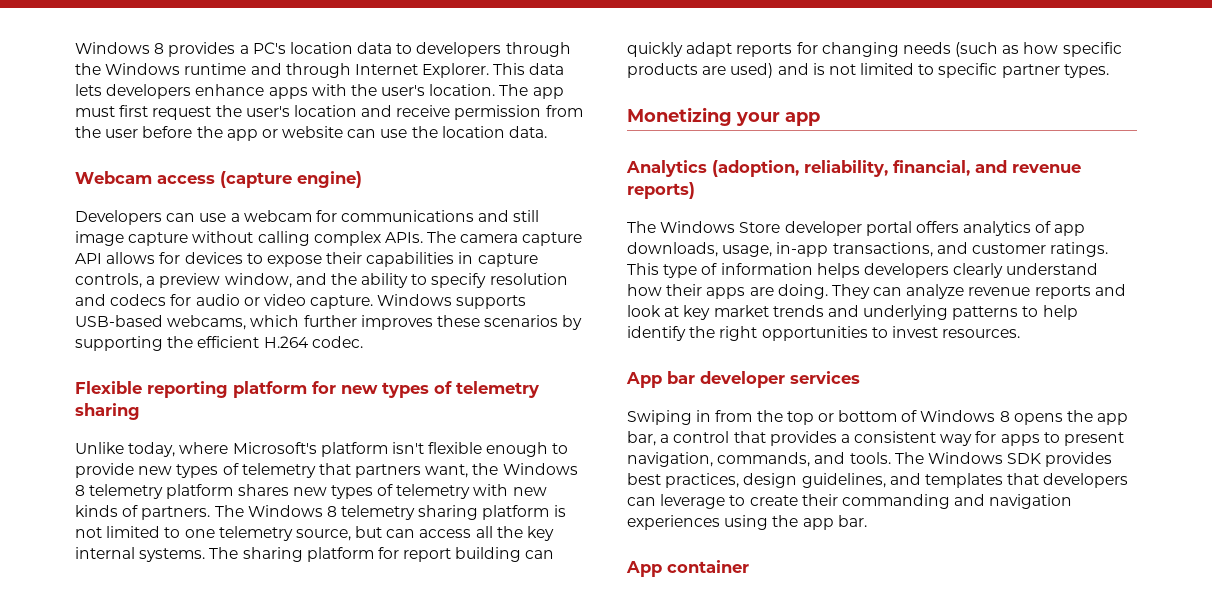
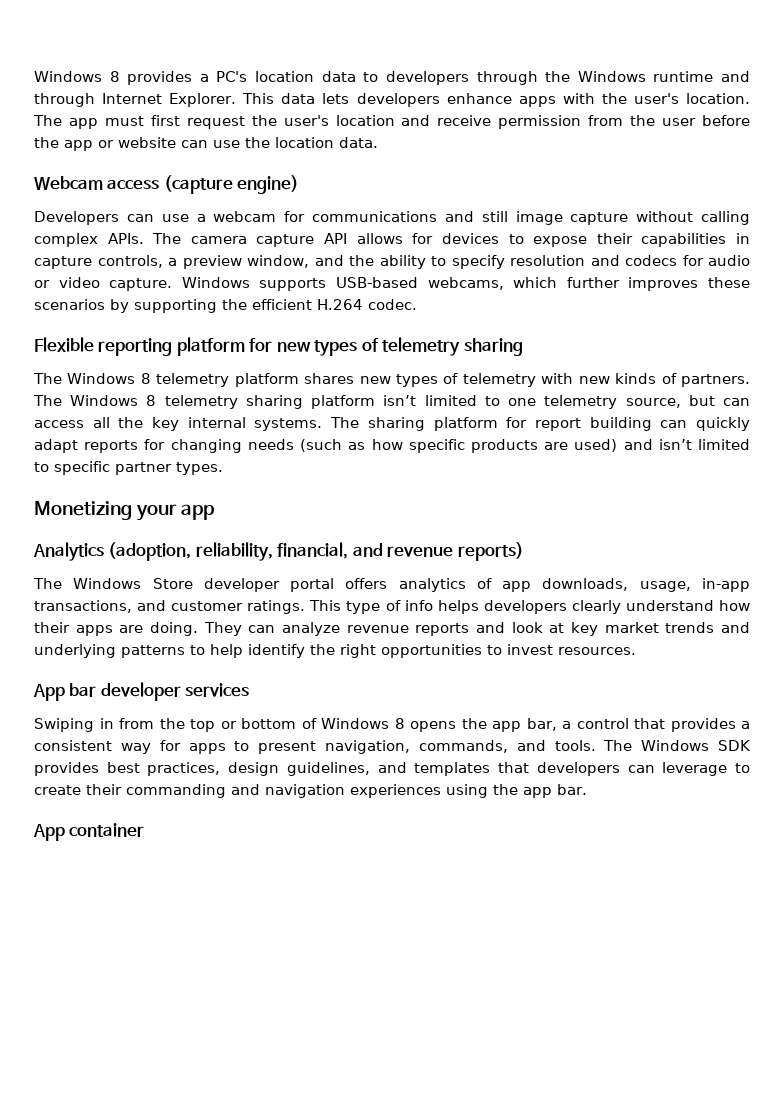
[75,442,569,457] [75,463,499,478] Unlike today, where Microsoft's platform isn't flexible enough to provide new types of telemetry that partners want, the -> [33,373,62,384] The
[553,505,566,517] [75,527,102,538] is not -> [383,395,417,406] isn’t
[812,63,856,75] is not -> [658,439,692,450] isn’t
[720,263,813,275] information -> [404,600,433,611] info

